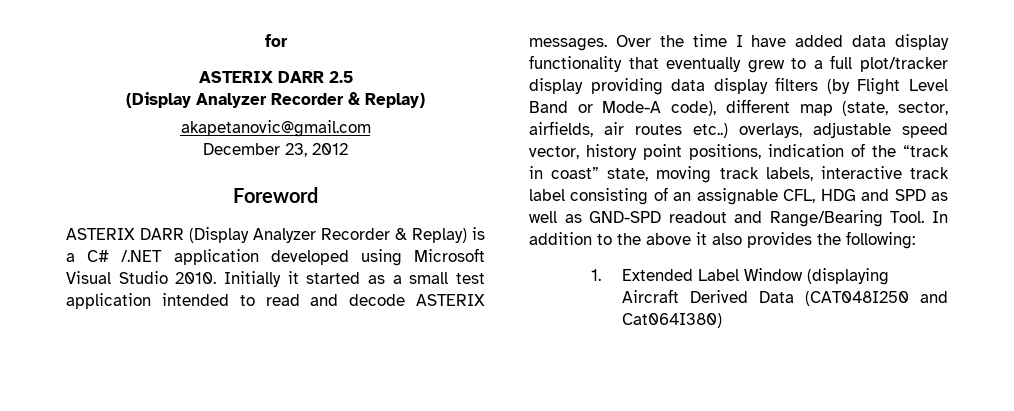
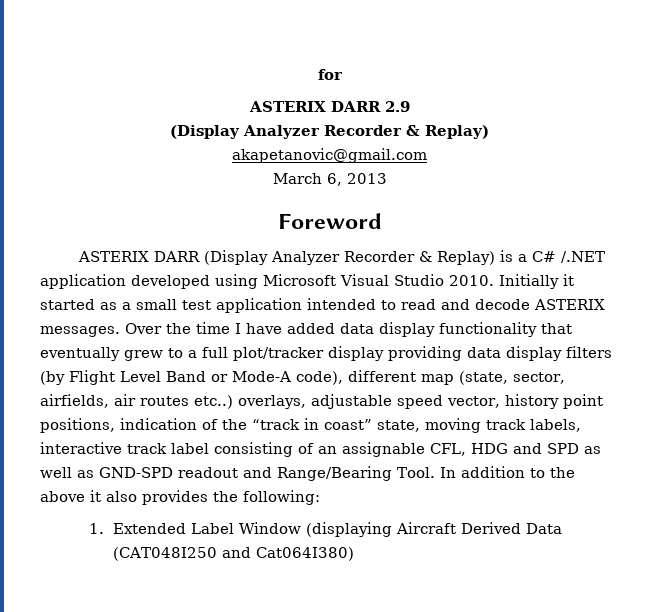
[328,71,353,83] 2.5 -> [384,101,410,112] 2.9
[203,143,348,157] December 23, 2012 -> [272,173,387,186] March 6, 2013

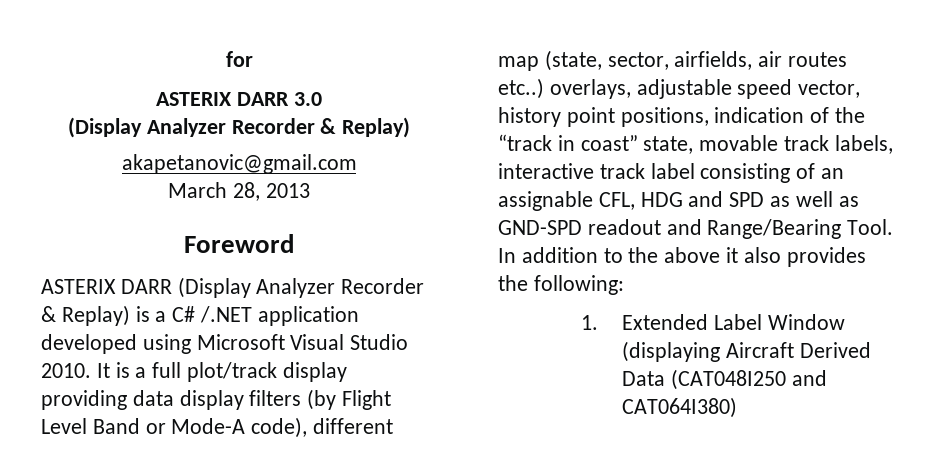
[384,101,410,112] 2.9 -> [293,92,322,106] 3.0
[326,173,342,186] 6, -> [233,182,260,201] 28,
[499,274,574,289] [40,298,605,313] [40,322,572,337] [40,347,183,361] Initially it started as a small test application intended to read and decode ASTERIX messages. Over the time I have added data display functionality that eventually grew to -> [96,362,130,378] It is
[233,347,324,361] plot/tracker -> [187,362,278,382] plot/track
[425,418,481,433] moving -> [699,135,779,151] movable
[256,547,355,561] Cat064I380) -> [622,397,738,418] CAT064I380)

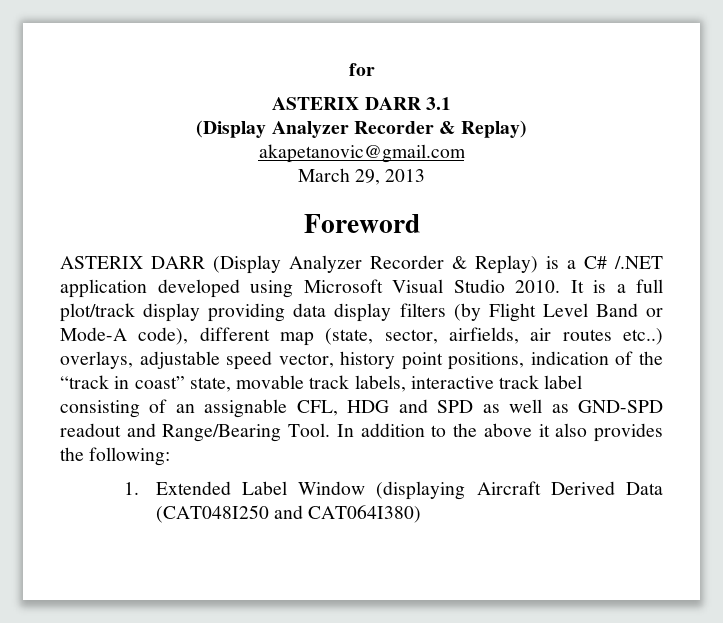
[293,92,322,106] 3.0 -> [425,97,451,110] 3.1
[233,182,260,201] 28, -> [355,169,380,185] 29,

